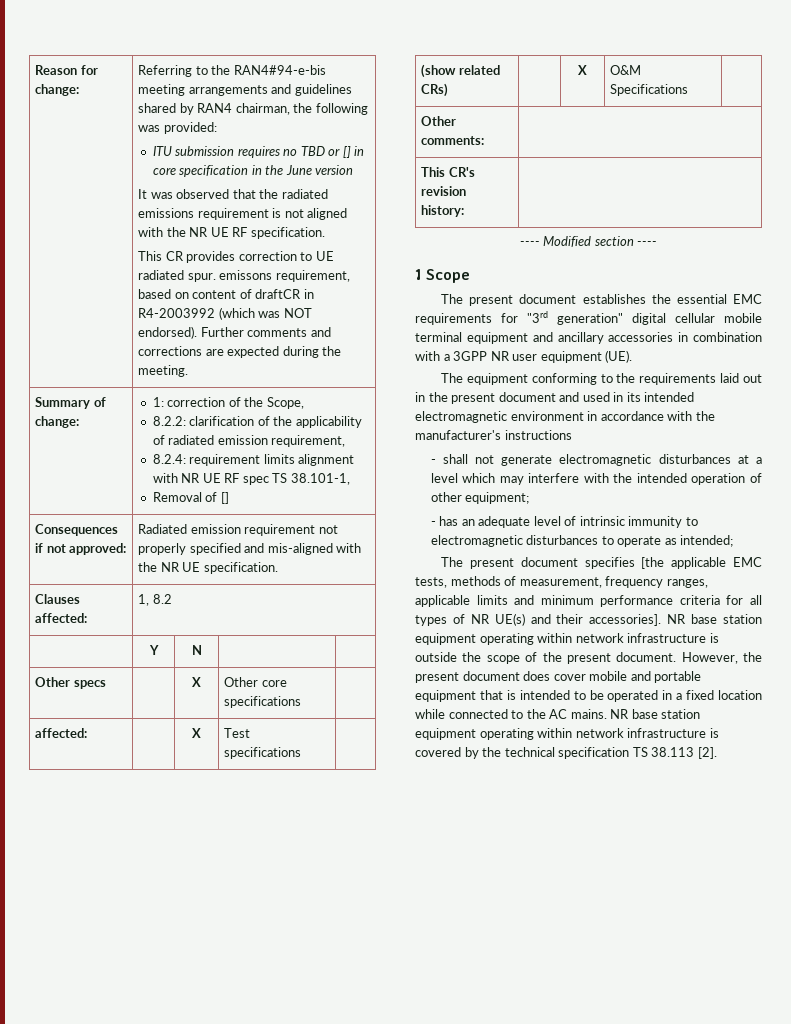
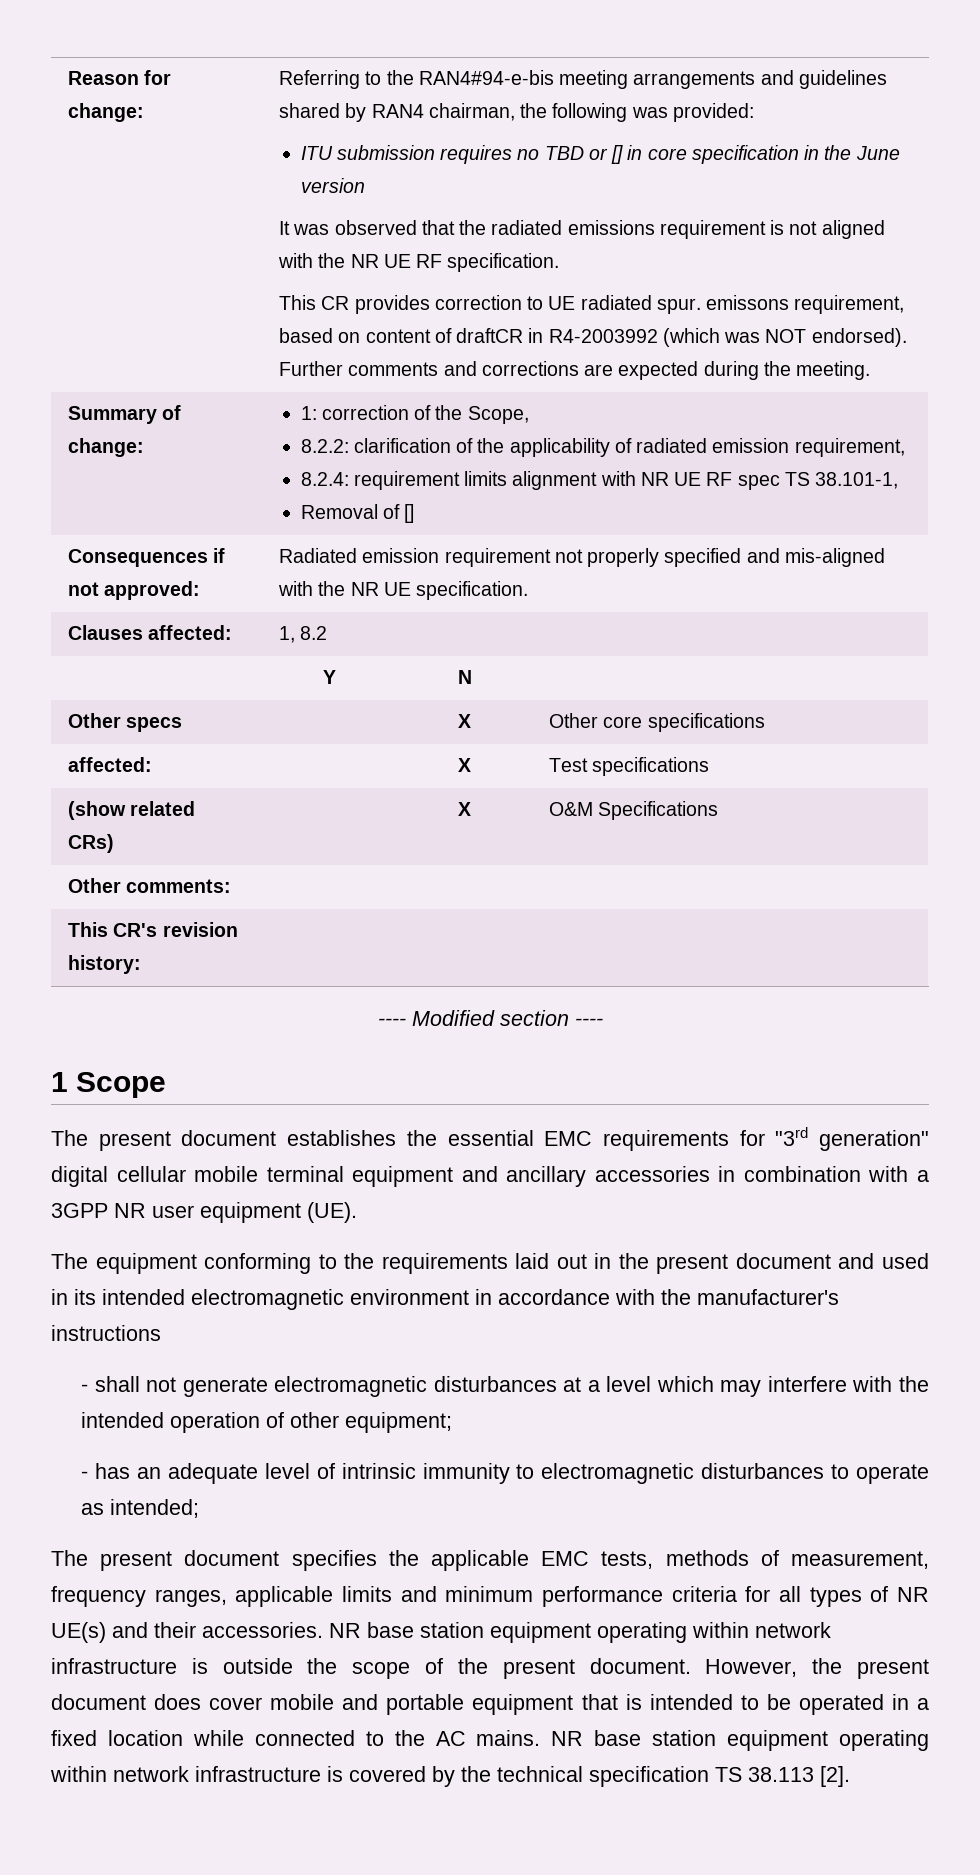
[641,557,665,569] [the -> [388,1550,419,1566] the
[589,614,662,626] accessories]. -> [202,1622,323,1638] accessories.

